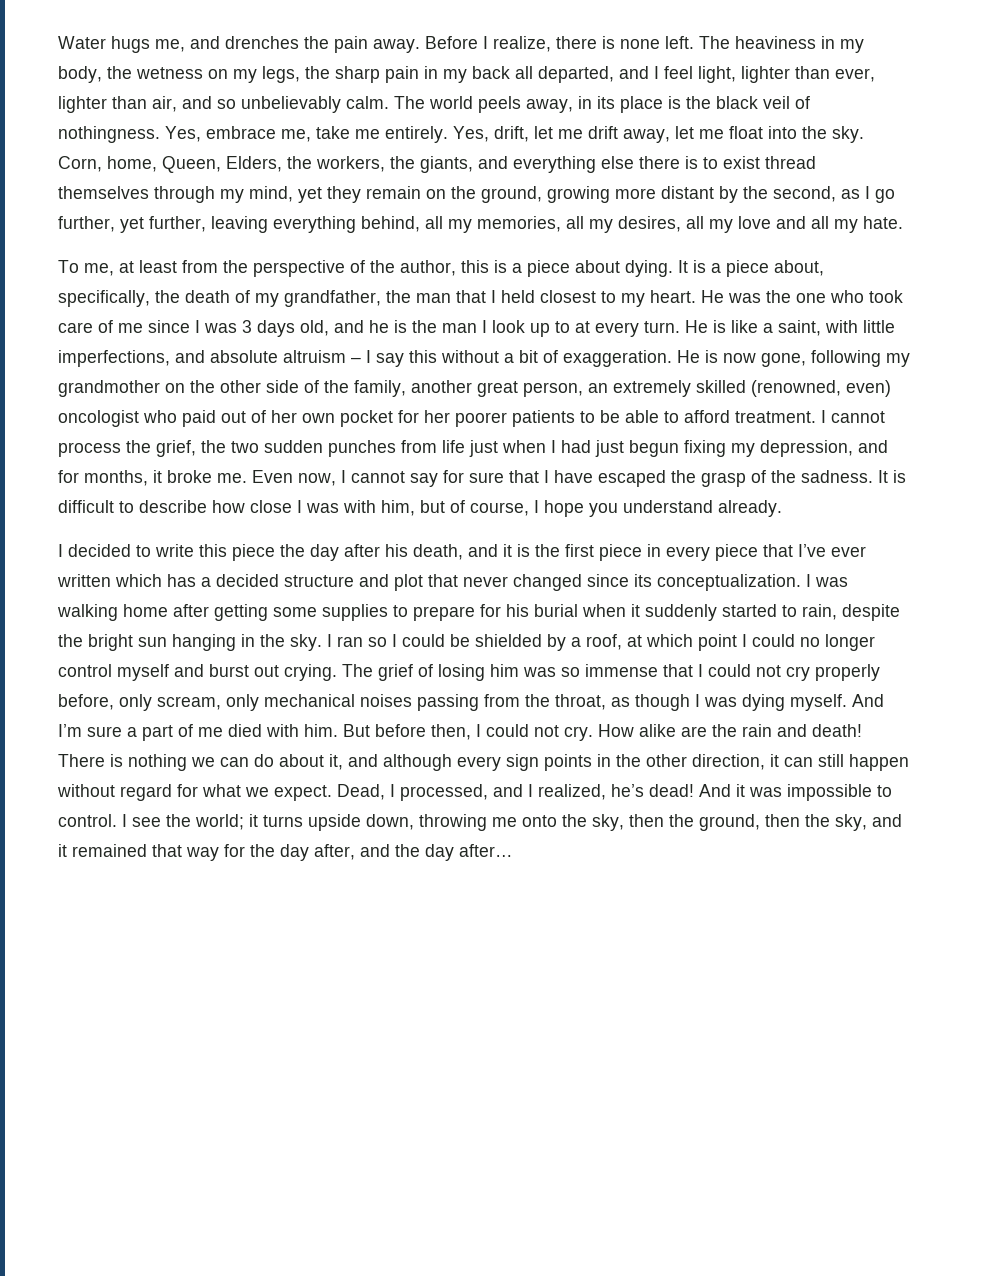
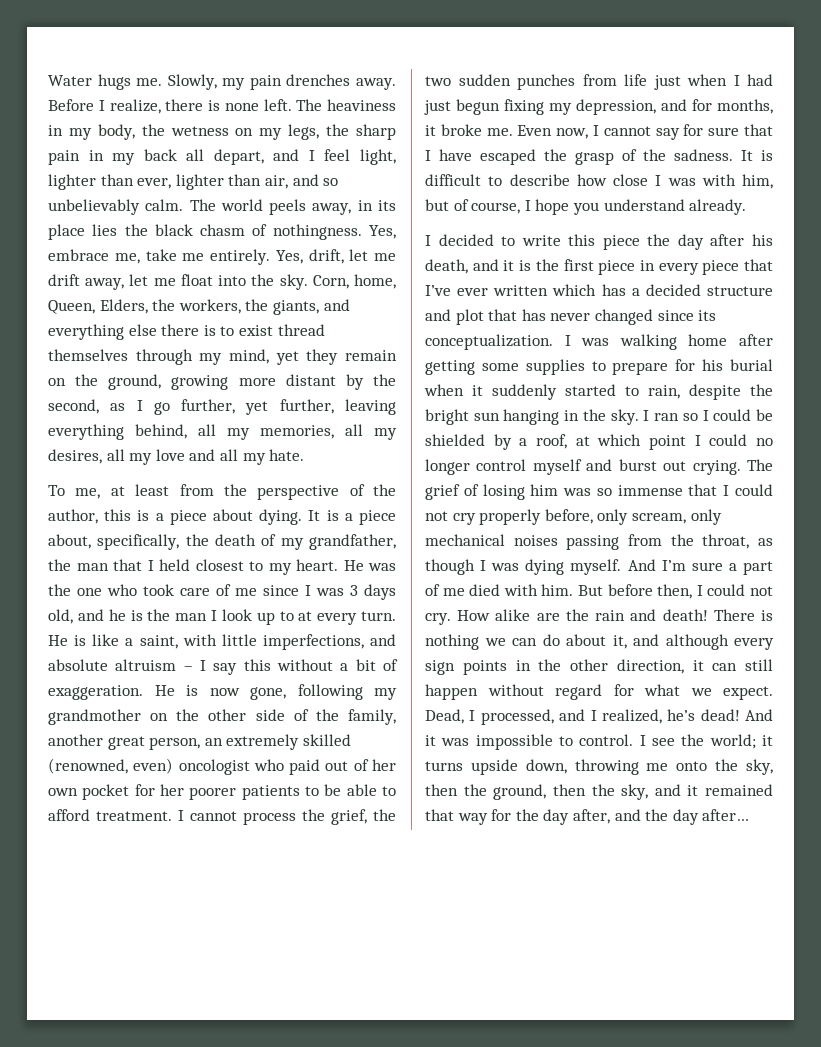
[155,36,368,53] me, and drenches the pain -> [136,74,351,90] me. Slowly, my pain drenches
[538,66,614,83] departed, -> [213,149,264,165] depart,
[668,96,681,109] is -> [92,224,118,236] lies
[763,96,790,109] veil -> [200,224,246,236] chasm
(458, 580) none -> [521,309,546,321] has

